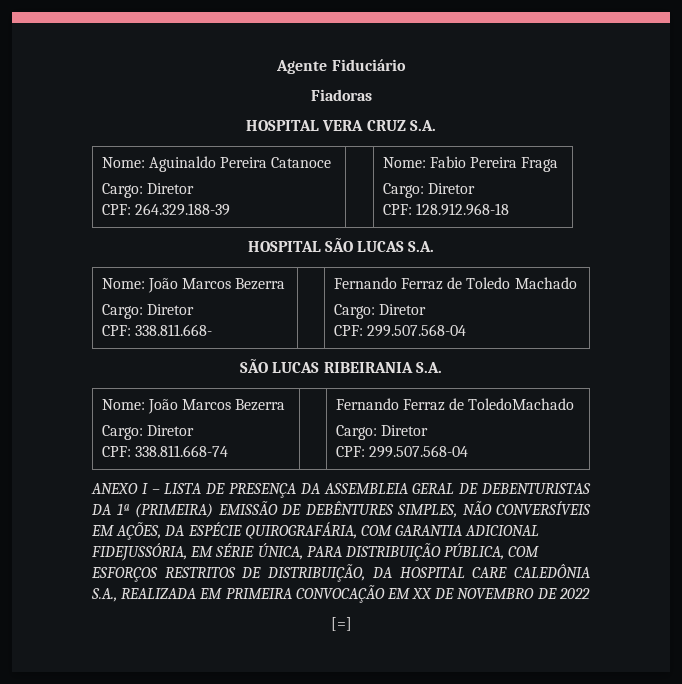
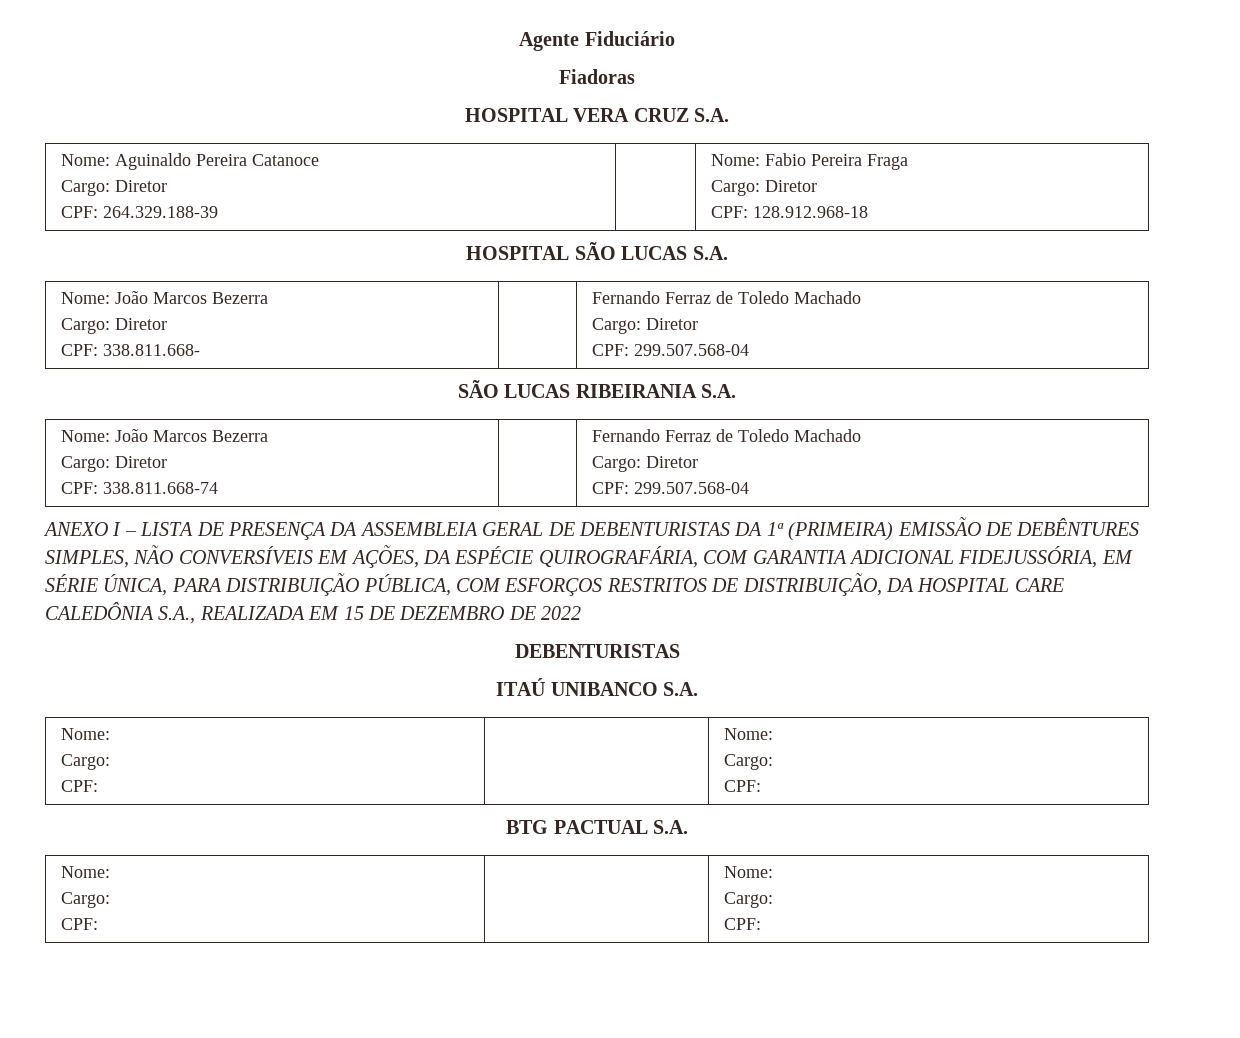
[468,398,575,410] ToledoMachado -> [737,429,861,442] Toledo Machado
[225,585,590,603] [330,617,352,631] PRIMEIRA CONVOCAÇÃO EM XX DE NOVEMBRO DE 2022 // [=] -> [343,606,582,620] [514,644,680,658] [496,678,698,696] [60,728,110,740] [60,754,110,770] [60,780,98,792] [723,728,773,740] [723,754,773,770] [723,780,761,792] [506,820,688,834] [60,866,110,878] [60,892,110,908] [60,918,98,930] [723,866,773,878] [723,892,773,908] [723,918,761,930] 15 DE DEZEMBRO DE 2022 // DEBENTURISTAS // ITAÚ UNIBANCO S.A. // Nome: // Cargo: // CPF: | | Nome: // Cargo: // CPF: // BTG PACTUAL S.A. // Nome: // Cargo: // CPF: | | Nome: // Cargo: // CPF:

